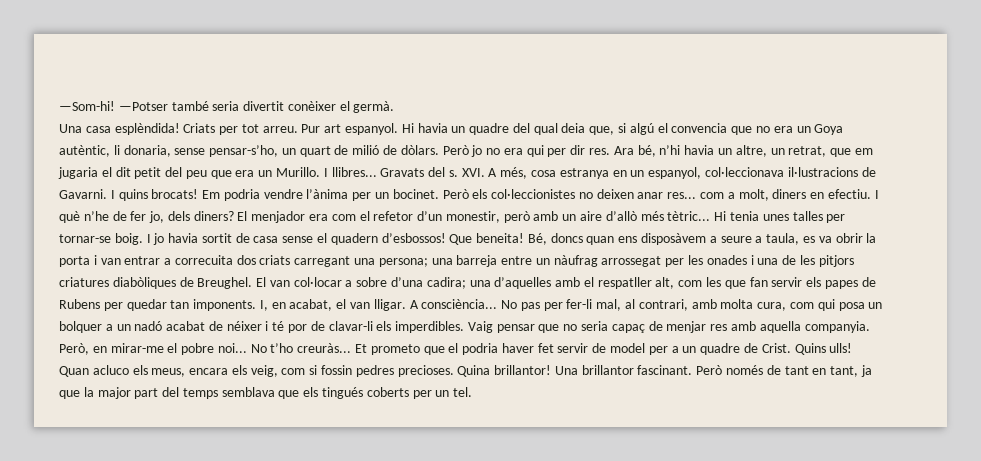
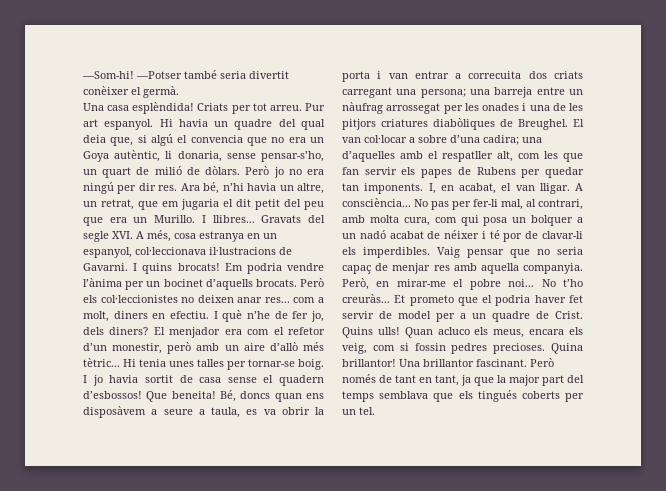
[526,145,544,157] qui -> [83,182,114,194] ningú
[448,170,458,177] s. -> [83,231,109,242] segle
[392,189,439,199] bocinet. -> [163,279,297,290] bocinet d’aquells brocats.

